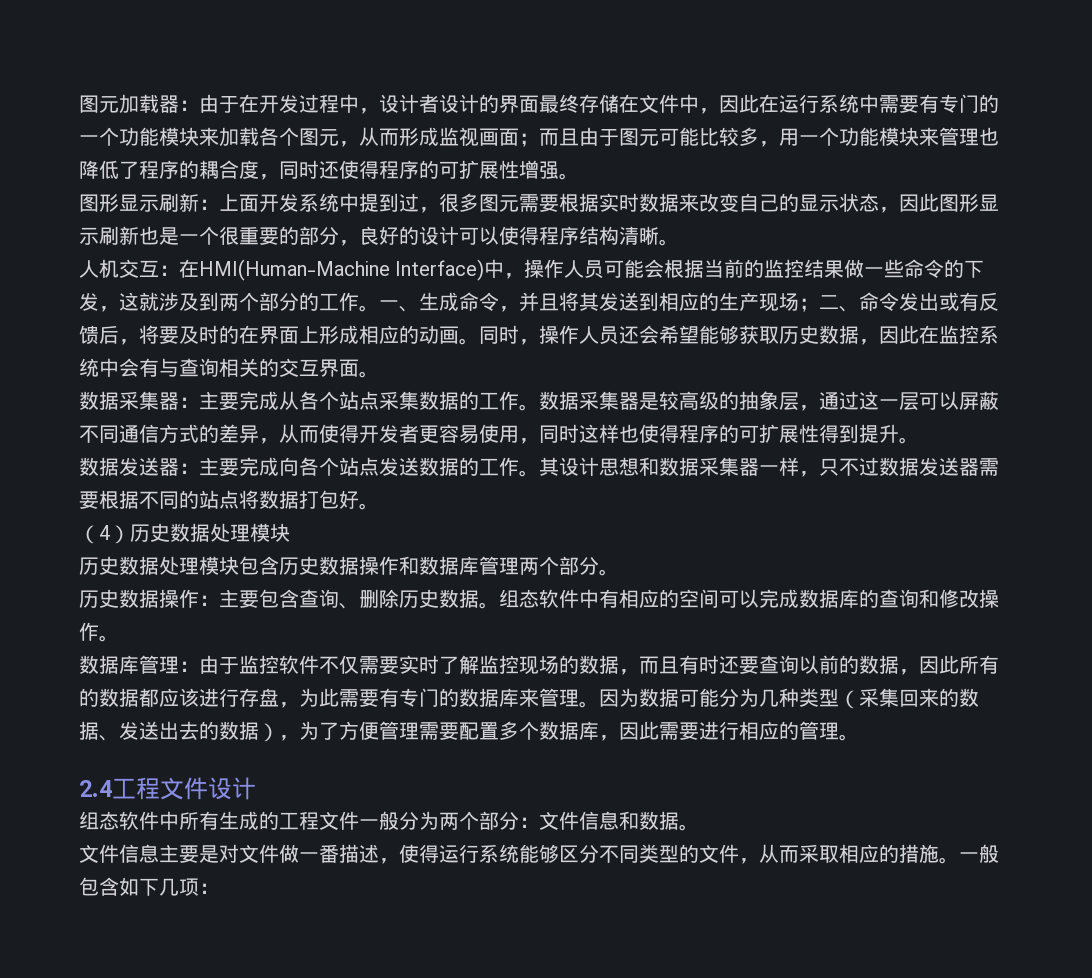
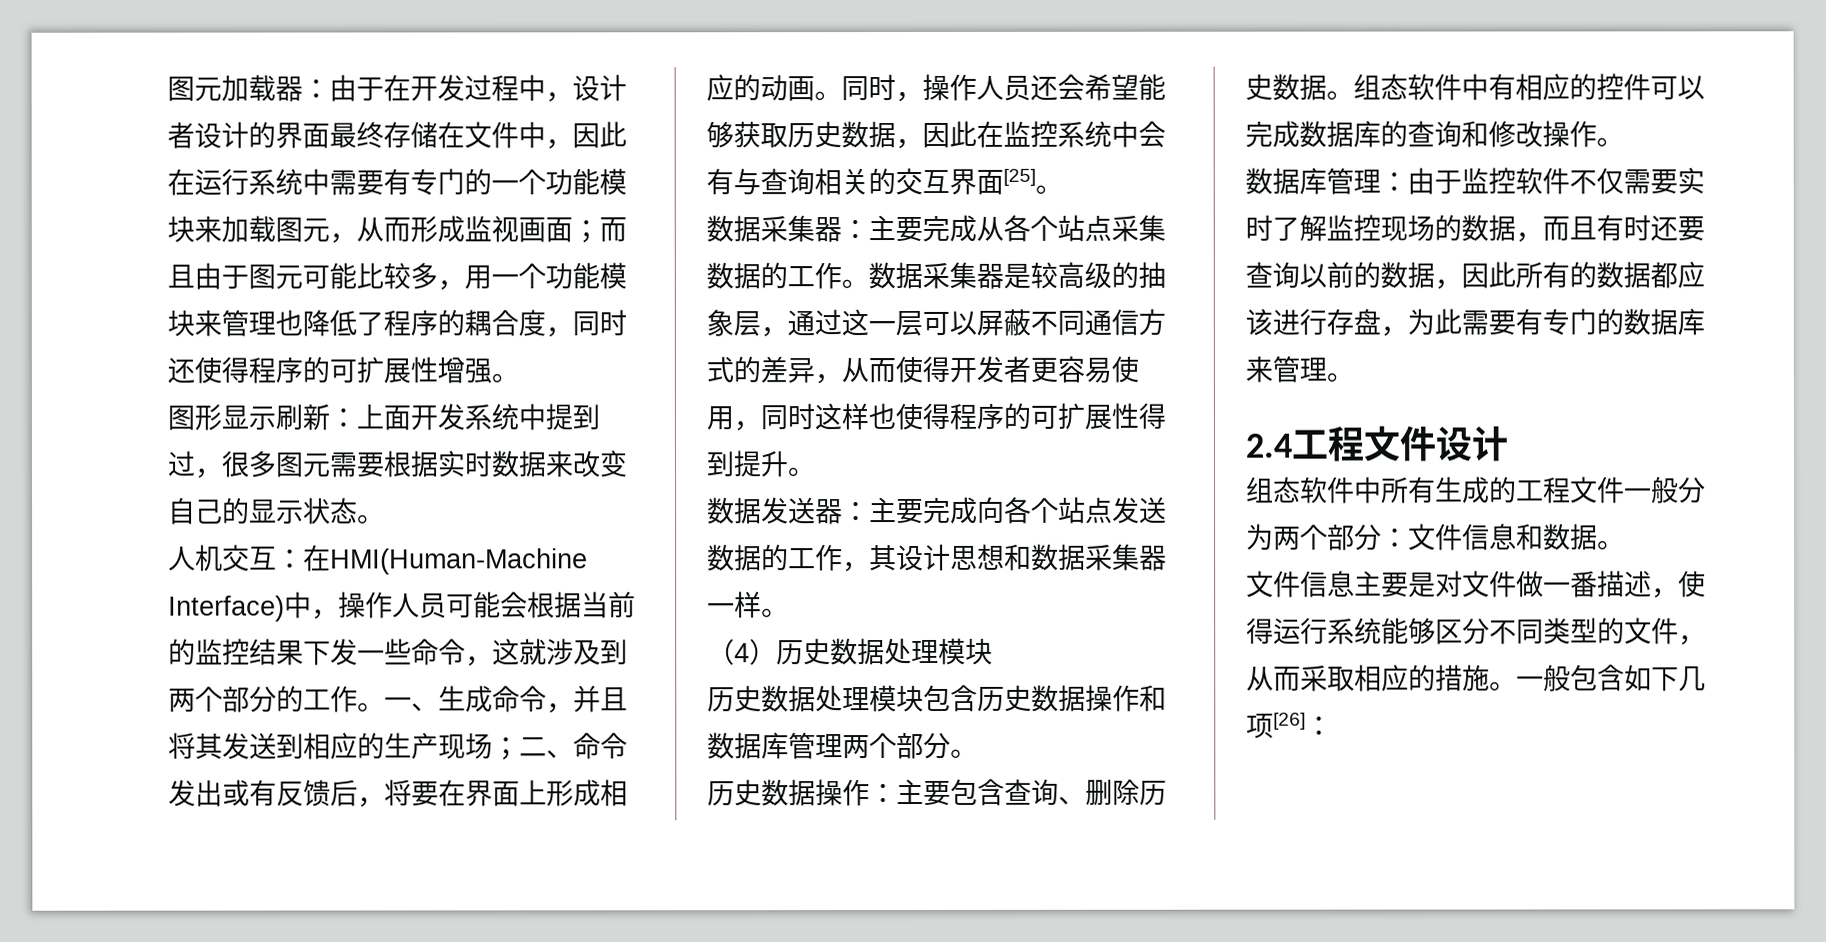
[259,127,299,146] 各个 -> (276, 229) none
[879,193,999,213] [79,226,659,246] ，因此图形显示刷新也是一个很重要的部分，良好的设计可以使得程序结构清晰 -> (358, 510) none
[844,259,865,278] 做 -> [303,638,358,666] 下发
[944,259,985,278] [79,292,99,311] 的下发 -> (466, 652) none
[179,325,239,344] 及时的 -> (439, 794) none
(359, 368) none -> [1003,168,1036,186] [25]
[519,470,539,477] 。 -> [842,562,870,573] ，
[799,457,999,477] [79,490,359,509] ，只不过数据发送器需要根据不同的站点将数据打包好 -> (762, 605) none
[679,589,719,608] 空间 -> [1596,73,1651,101] 控件
[599,688,979,709] [79,721,859,742] 因为数据可能分为几种类型（采集回来的数据、发送出去的数据），为了方便管理需要配置多个数据库，因此需要进行相应的管理。 -> (1354, 377) none
(199, 887) none -> [1273,712,1306,730] [26]

